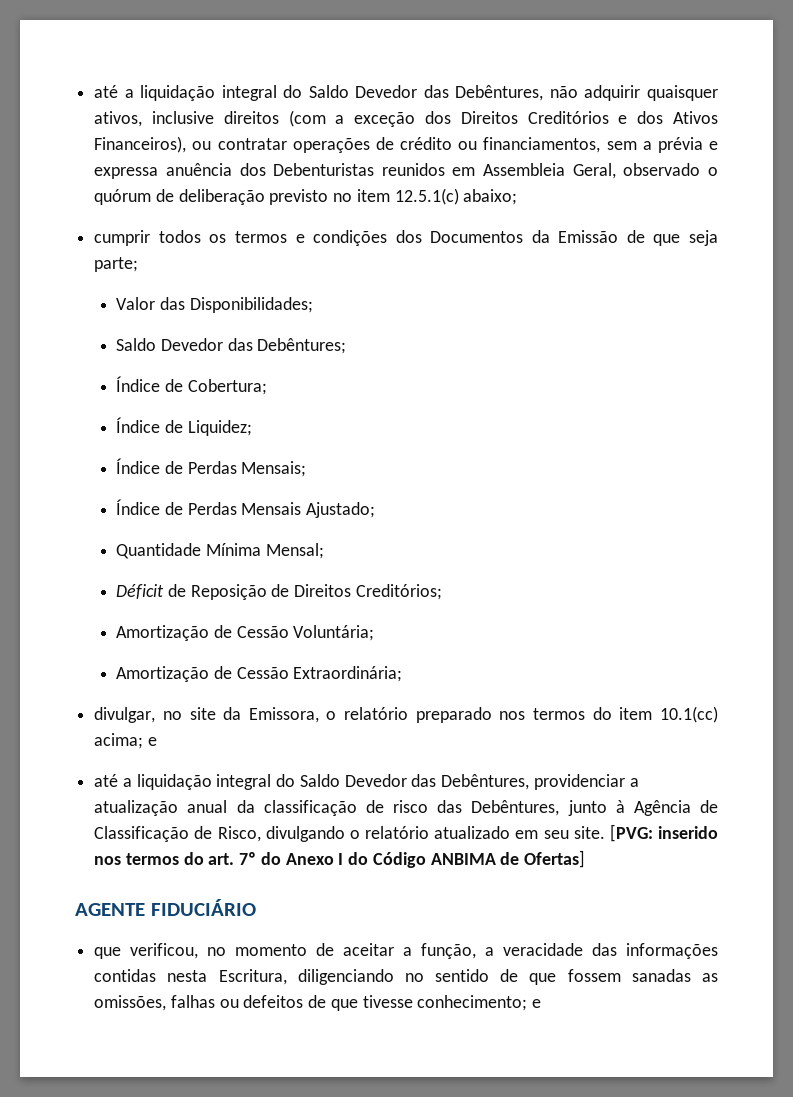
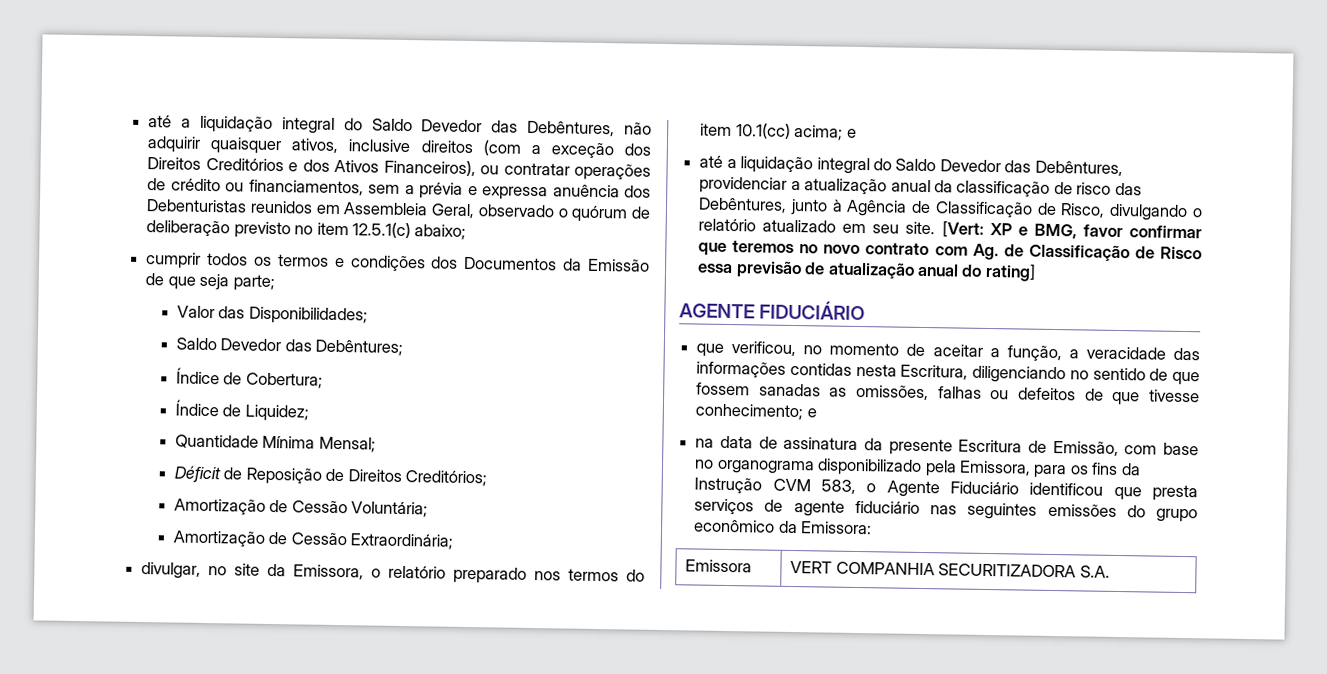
[116,458,307,477] [116,499,376,518] // Índice de Perdas Mensais; // Índice de Perdas Mensais Ajustado; -> (309, 413) none
[609,824,719,842] [94,850,585,868] [PVG: inserido nos termos do art. 7º do Anexo I do Código ANBIMA de Ofertas] -> [941,221,1202,240] [698,240,1202,262] [697,260,1036,282] [Vert: XP e BMG, favor confirmar que teremos no novo contrato com Ag. de Classificação de Risco essa previsão de atualização anual do rating]
(542, 1003) none -> [695,435,1199,456] [694,458,1141,479] [694,477,1198,502] [694,498,1198,523] [694,519,873,535] [685,559,753,573] [790,560,1110,578] // na data de assinatura da presente Escritura de Emissão, com base no organograma disponibilizado pela Emissora, para os fins da Instrução CVM 583, o Agente Fiduciário identificou que presta serviços de agente fiduciário nas seguintes emissões do grupo econômico da Emissora: // Emissora | VERT COMPANHIA SECURITIZADORA S.A.

